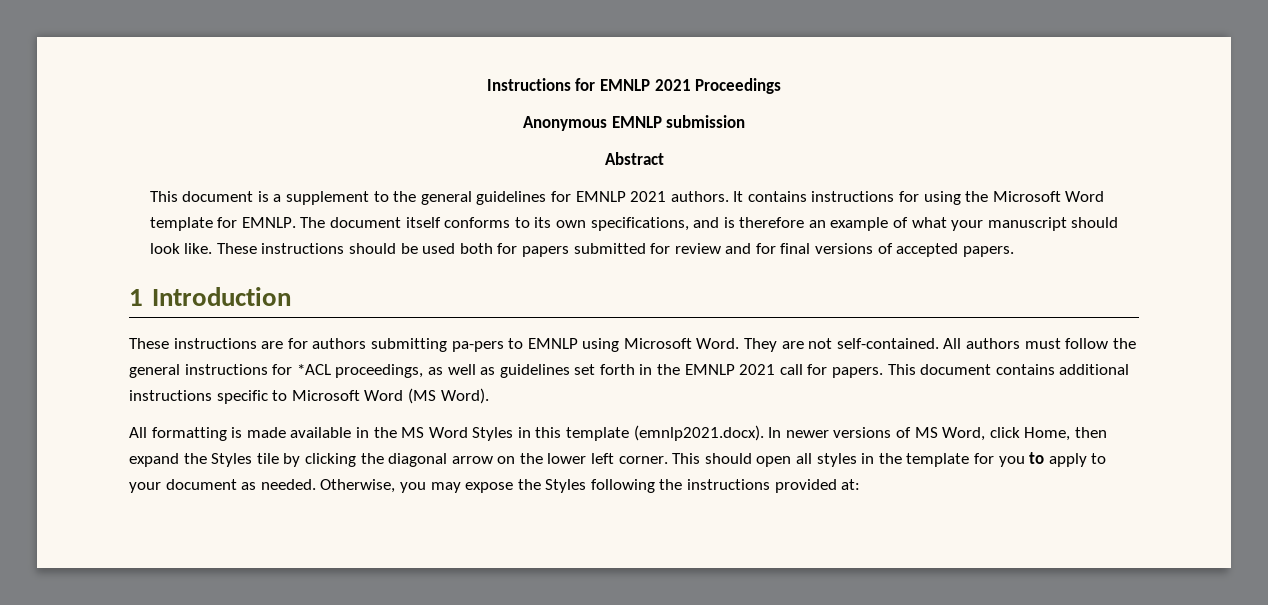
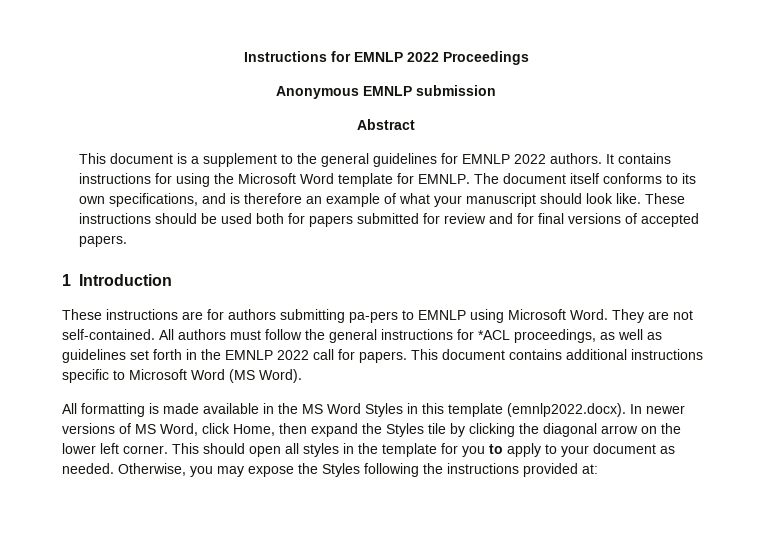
[654,79,691,91] 2021 -> [406,52,439,62] 2022
[630,191,667,202] 2021 -> [514,154,547,164] 2022
[739,364,776,375] 2021 -> [277,350,309,360] 2022
[633,425,764,441] (emnlp2021.docx). -> [507,403,626,417] (emnlp2022.docx).

